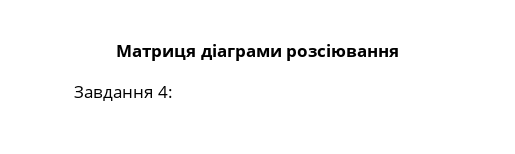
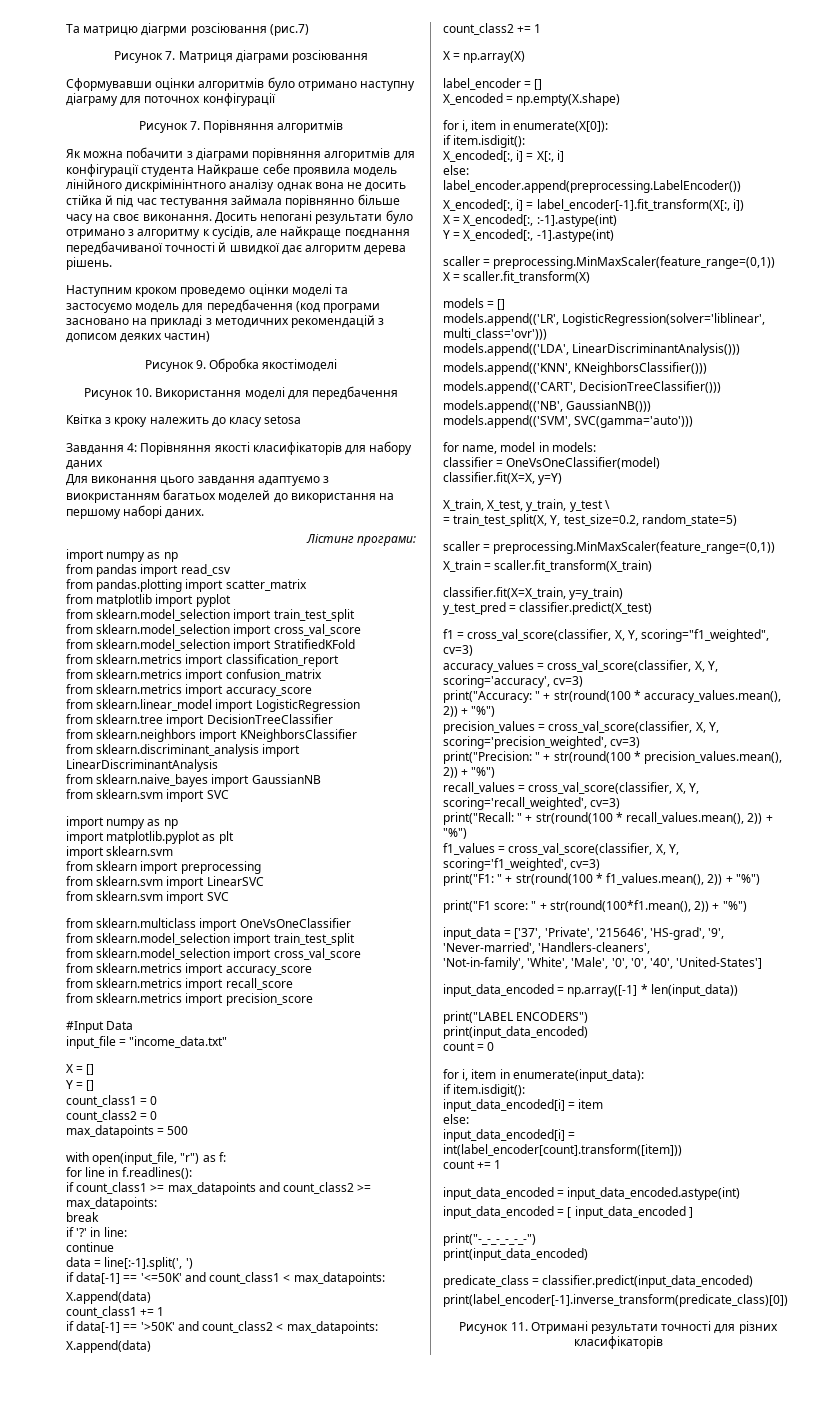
[115,44,400,61] [74,86,173,101] Матриця діаграми розсіювання // Завдання 4: -> [66,23,309,36] [114,50,368,63] [66,77,416,91] [66,93,276,106] [138,120,344,133] [66,147,415,161] [66,163,398,177] [66,179,407,192] [66,194,400,208] [66,210,413,224] [66,226,410,239] [66,241,407,255] [66,257,112,270] [66,284,349,297] [66,299,381,313] [66,315,385,328] [66,331,211,343] [144,358,338,372] [83,386,399,400] [66,414,302,427] [66,441,413,455] [66,460,103,470] [66,474,330,486] [66,489,395,503] [66,505,205,519] [305,534,416,546] [66,549,178,562] [66,564,231,577] [66,579,307,592] [66,594,231,607] [66,609,355,622] [66,624,361,637] [66,639,355,652] [66,654,339,667] [66,669,322,682] [66,684,312,697] [66,699,360,712] [66,714,333,727] [66,729,357,742] [66,744,301,757] [66,759,218,772] [66,774,321,787] [66,789,229,802] [66,816,178,829] [66,831,234,844] [66,846,174,859] [66,861,261,874] [66,876,264,889] [66,891,229,904] [66,918,351,931] [66,933,355,946] [66,948,361,961] [66,963,312,976] [66,978,293,991] [66,993,313,1006] [66,1021,134,1033] [66,1036,228,1049] [66,1064,95,1075] [66,1080,95,1091] [66,1095,158,1107] [66,1110,158,1122] [66,1125,189,1138] [66,1152,226,1165] [66,1167,192,1179] [66,1182,372,1195] [66,1197,157,1210] [66,1212,99,1222] [66,1227,127,1237] [66,1242,114,1252] [66,1257,193,1270] [66,1272,385,1285] [66,1291,151,1304] [66,1306,165,1318] [66,1321,378,1334] [66,1340,151,1353] [443,23,542,35] [443,51,526,63] [443,78,543,90] [443,93,621,106] [443,120,608,132] [443,135,526,148] [443,150,564,162] [443,165,469,175] [443,180,741,193] [443,199,744,211] [443,214,617,227] [443,229,614,242] [443,256,776,269] [443,271,591,283] [443,298,506,310] [443,313,766,326] [443,328,547,340] [443,343,741,356] [443,362,708,375] [443,381,722,394] [443,400,652,413] [443,415,694,428] [443,442,596,454] [443,457,661,469] [443,472,563,485] [443,499,610,512] [443,514,737,527] [443,541,776,554] [443,560,653,572] [443,587,624,600] [443,602,653,615] [443,629,770,642] [443,645,473,656] [443,660,718,673] [443,675,584,688] [443,690,782,703] [443,706,496,717] [443,721,719,734] [443,736,641,749] [443,751,783,764] [443,767,496,778] [443,782,699,794] [443,797,621,810] [443,812,773,825] [443,828,467,839] [443,843,679,855] [443,858,601,871] [443,873,760,886] [443,900,747,913] [443,927,725,940] [443,942,651,954] [443,957,763,970] [443,984,738,997] [443,1011,589,1024] [443,1026,588,1039] [443,1042,495,1051] [443,1069,644,1082] [443,1084,526,1097] [443,1099,604,1112] [443,1114,469,1124] [443,1129,576,1142] [443,1144,682,1156] [443,1160,502,1169] [443,1187,741,1200] [443,1206,693,1219] [443,1233,536,1246] [443,1248,588,1261] [443,1275,754,1288] [443,1294,788,1307] [459,1321,778,1334] [573,1336,663,1349] Та матрицю діагрми розсіювання (рис.7) // Рисунок 7. Матриця діаграми розсіювання // Сформувавши оцінки алгоритмів було отримано наступну діаграму для поточнох конфігурації // Рисунок 7. Порівняння алгоритмів // Як можна побачити з діаграми порівняння алгоритмів для конфігурації студента Найкраше себе проявила модель лінійного дискрімінінтного аналізу однак вона не досить стійка й під час тестування займала порівнянно більше часу на своє виконання. Досить непогані результати було отримано з алгоритму к сусідів, але найкраще поєднання передбачиваної точності й швидкої дає алгоритм дерева рішень. // Наступним кроком проведемо оцінки моделі та застосуємо модель для передбачення (код програми засновано на прикладі з методичних рекомендацій з дописом деяких частин) // Рисунок 9. Обробка якостімоделі // Рисунок 10. Використання моделі для передбачення // Квітка з кроку належить до класу setosa // Завдання 4: Порівняння якості класифікаторів для набору даних // Для виконання цього завдання адаптуємо з виокристанням багатьох моделей до використання на першому наборі даних. // Лістинг програми: // import numpy as np // from pandas import read_csv // from pandas.plotting import scatter_matrix // from matplotlib import pyplot // from sklearn.model_selection import train_test_split // from sklearn.model_selection import cross_val_score // from sklearn.model_selection import StratifiedKFold // from sklearn.metrics import classification_report // from sklearn.metrics import confusion_matrix // from sklearn.metrics import accuracy_score // from sklearn.linear_model import LogisticRegression // from sklearn.tree import DecisionTreeClassifier // from sklearn.neighbors import KNeighborsClassifier // from sklearn.discriminant_analysis import LinearDiscriminantAnalysis // from sklearn.naive_bayes import GaussianNB // from sklearn.svm import SVC // import numpy as np // import matplotlib.pyplot as plt // import sklearn.svm // from sklearn import preprocessing // from sklearn.svm import LinearSVC // from sklearn.svm import SVC // from sklearn.multiclass import OneVsOneClassifier // from sklearn.model_selection import train_test_split // from sklearn.model_selection import cross_val_score // from sklearn.metrics import accuracy_score // from sklearn.metrics import recall_score // from sklearn.metrics import precision_score // #Input Data // input_file = "income_data.txt" // X = [] // Y = [] // count_class1 = 0 // count_class2 = 0 // max_datapoints = 500 // with open(input_file, "r") as f: // for line in f.readlines(): // if count_class1 >= max_datapoints and count_class2 >= max_datapoints: // break // if '?' in line: // continue // data = line[:-1].split(', ') // if data[-1] == '<=50K' and count_class1 < max_datapoints: // X.append(data) // count_class1 += 1 // if data[-1] == '>50K' and count_class2 < max_datapoints: // X.append(data) // count_class2 += 1 // X = np.array(X) // label_encoder = [] // X_encoded = np.empty(X.shape) // for i, item in enumerate(X[0]): // if item.isdigit(): // X_encoded[:, i] = X[:, i] // else: // label_encoder.append(preprocessing.LabelEncoder()) // X_encoded[:, i] = label_encoder[-1].fit_transform(X[:, i]) // X = X_encoded[:, :-1].astype(int) // Y = X_encoded[:, -1].astype(int) // scaller = preprocessing.MinMaxScaler(feature_range=(0,1)) // X = scaller.fit_transform(X) // models = [] // models.append(('LR', LogisticRegression(solver='liblinear', multi_class='ovr'))) // models.append(('LDA', LinearDiscriminantAnalysis())) // models.append(('KNN', KNeighborsClassifier())) // models.append(('CART', DecisionTreeClassifier())) // models.append(('NB', GaussianNB())) // models.append(('SVM', SVC(gamma='auto'))) // for name, model in models: // classifier = OneVsOneClassifier(model) // classifier.fit(X=X, y=Y) // X_train, X_test, y_train, y_test \ // = train_test_split(X, Y, test_size=0.2, random_state=5) // scaller = preprocessing.MinMaxScaler(feature_range=(0,1)) // X_train = scaller.fit_transform(X_train) // classifier.fit(X=X_train, y=y_train) // y_test_pred = classifier.predict(X_test) // f1 = cross_val_score(classifier, X, Y, scoring="f1_weighted", cv=3) // accuracy_values = cross_val_score(classifier, X, Y, scoring='accuracy', cv=3) // print("Accuracy: " + str(round(100 * accuracy_values.mean(), 2)) + "%") // precision_values = cross_val_score(classifier, X, Y, scoring='precision_weighted', cv=3) // print("Precision: " + str(round(100 * precision_values.mean(), 2)) + "%") // recall_values = cross_val_score(classifier, X, Y, scoring='recall_weighted', cv=3) // print("Recall: " + str(round(100 * recall_values.mean(), 2)) + "%") // f1_values = cross_val_score(classifier, X, Y, scoring='f1_weighted', cv=3) // print("F1: " + str(round(100 * f1_values.mean(), 2)) + "%") // print("F1 score: " + str(round(100*f1.mean(), 2)) + "%") // input_data = ['37', 'Private', '215646', 'HS-grad', '9', 'Never-married', 'Handlers-cleaners', // 'Not-in-family', 'White', 'Male', '0', '0', '40', 'United-States'] // input_data_encoded = np.array([-1] * len(input_data)) // print("LABEL ENCODERS") // print(input_data_encoded) // count = 0 // for i, item in enumerate(input_data): // if item.isdigit(): // input_data_encoded[i] = item // else: // input_data_encoded[i] = int(label_encoder[count].transform([item])) // count += 1 // input_data_encoded = input_data_encoded.astype(int) // input_data_encoded = [ input_data_encoded ] // print("-_-_-_-_-_-") // print(input_data_encoded) // predicate_class = classifier.predict(input_data_encoded) // print(label_encoder[-1].inverse_transform(predicate_class)[0]) // Рисунок 11. Отримані результати точності для різних класифікаторів

